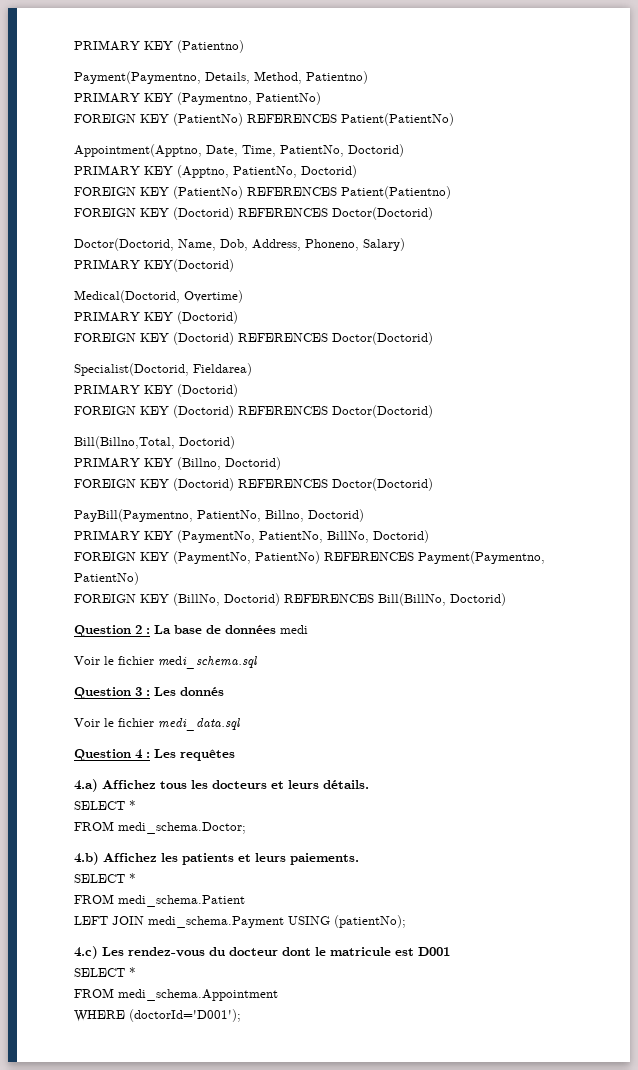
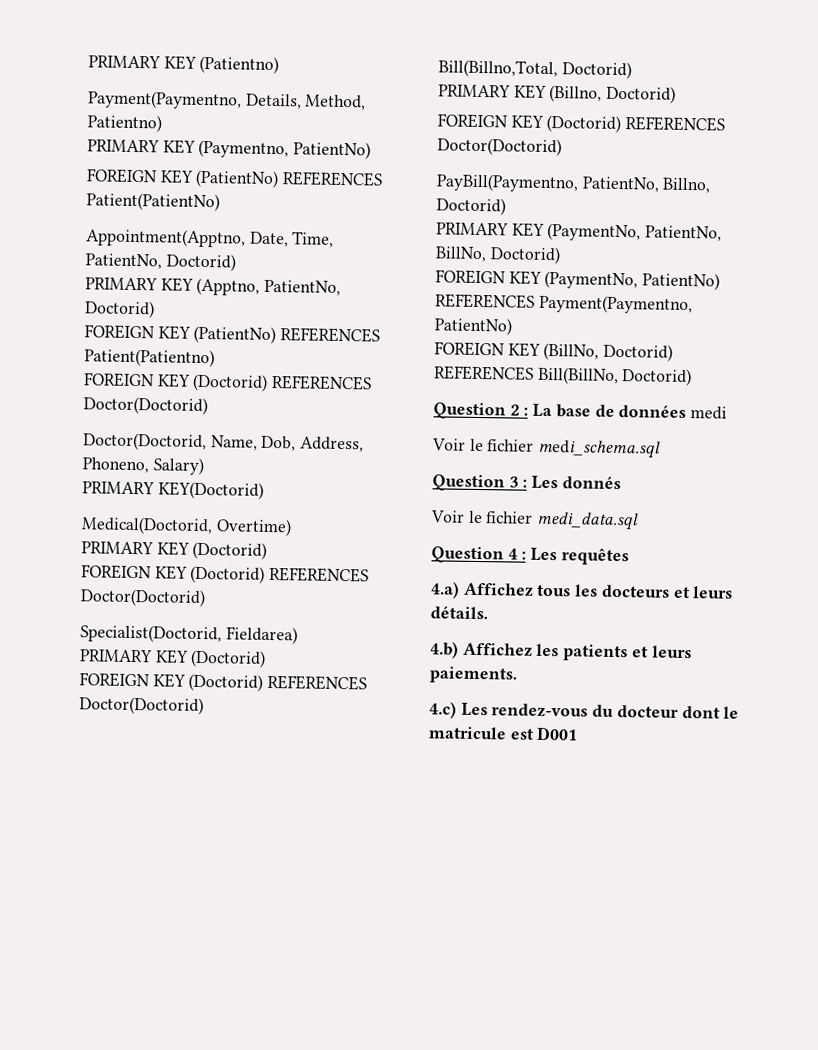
[74,800,136,810] [74,821,246,834] // SELECT * // FROM medi_schema.Doctor; -> (488, 612) none
[74,873,136,883] [74,894,245,907] [74,915,406,928] // SELECT * // FROM medi_schema.Patient // LEFT JOIN medi_schema.Payment USING (patientNo); -> (517, 675) none
[74,967,136,977] [74,988,278,1001] [74,1009,241,1022] // SELECT * // FROM medi_schema.Appointment // WHERE (doctorId='D001'); -> (579, 733) none

